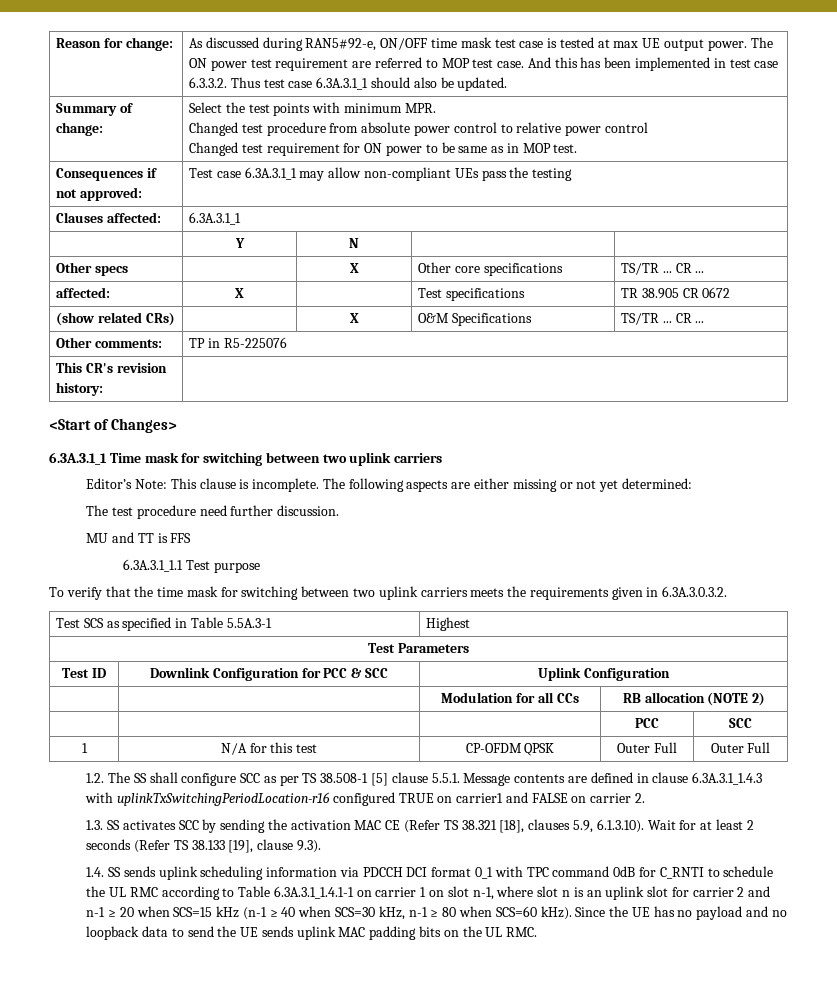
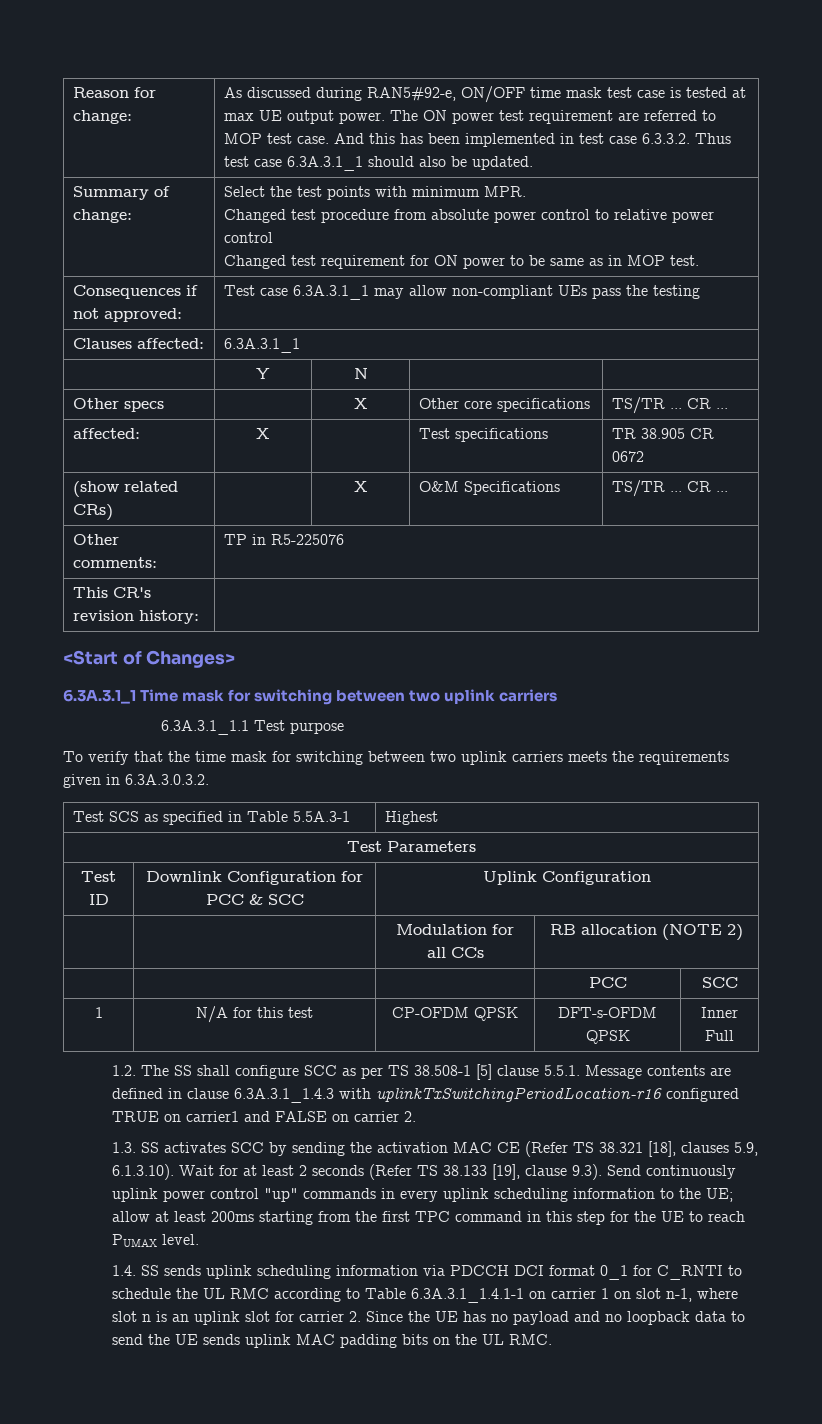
[86,478,692,492] [86,505,340,519] [86,532,192,543] // Editor’s Note: This clause is incomplete. The following aspects are either missing or not yet determined: // The test procedure need further discussion. // MU and TT is FFS -> (558, 695) none
[617,742,677,753] [710,743,744,753] Outer Full | Outer -> [558,1007,657,1018] [585,1030,630,1044] [701,1007,738,1018] DFT-s-OFDM QPSK | Inner
(321, 846) none -> [606,1165,736,1179] [111,1188,733,1202] [111,1211,745,1225] [111,1234,199,1247] Send continuously uplink power control "up" commands in every uplink scheduling information to the UE; allow at least 200ms starting from the first TPC command in this step for the UE to reach PUMAX level.
[494,866,636,877] with TPC command 0dB -> (628, 1272) none
[737,886,771,897] [86,906,572,920] 2 and n-1 ≥ 20 when SCS=15 kHz (n-1 ≥ 40 when SCS=30 kHz, n-1 ≥ 80 when SCS=60 kHz). -> [348,1311,361,1322] 2.

